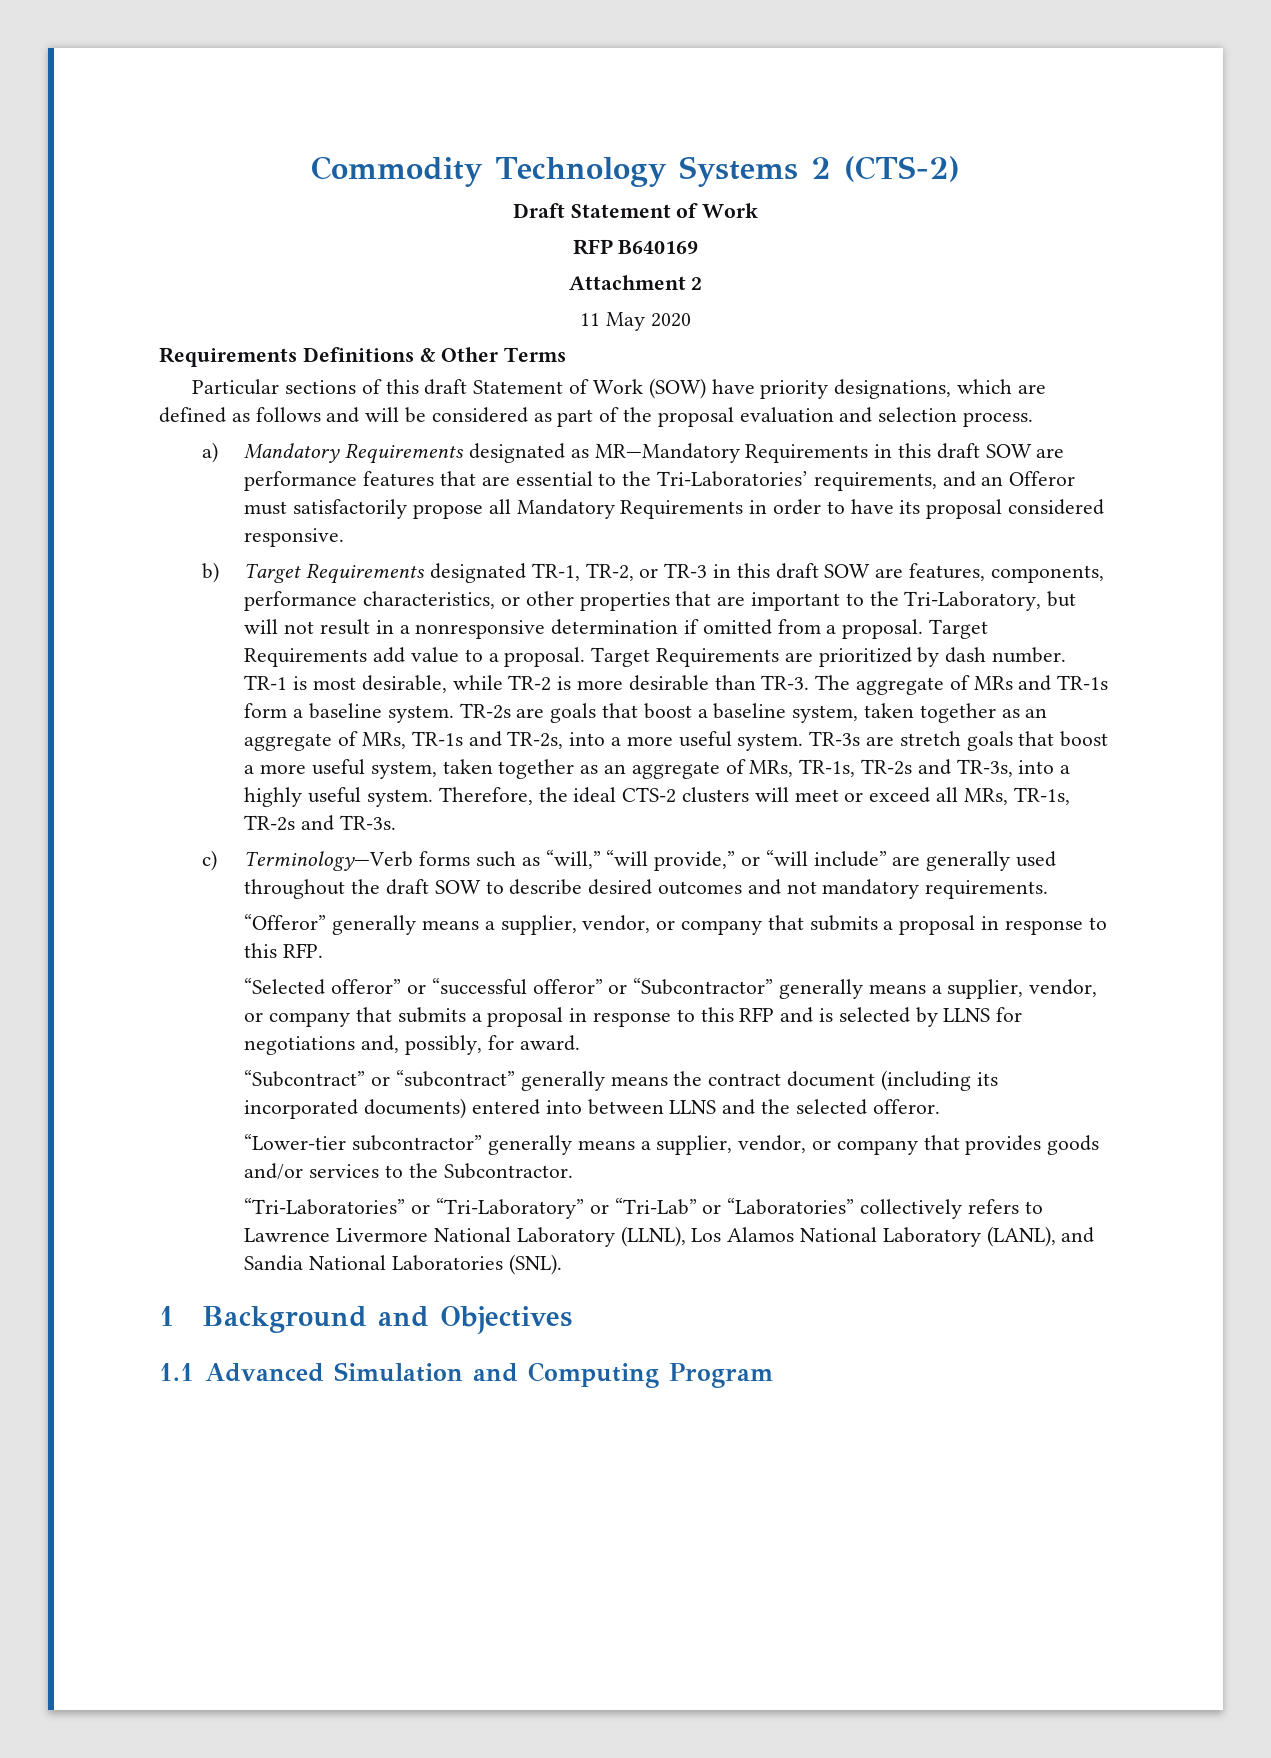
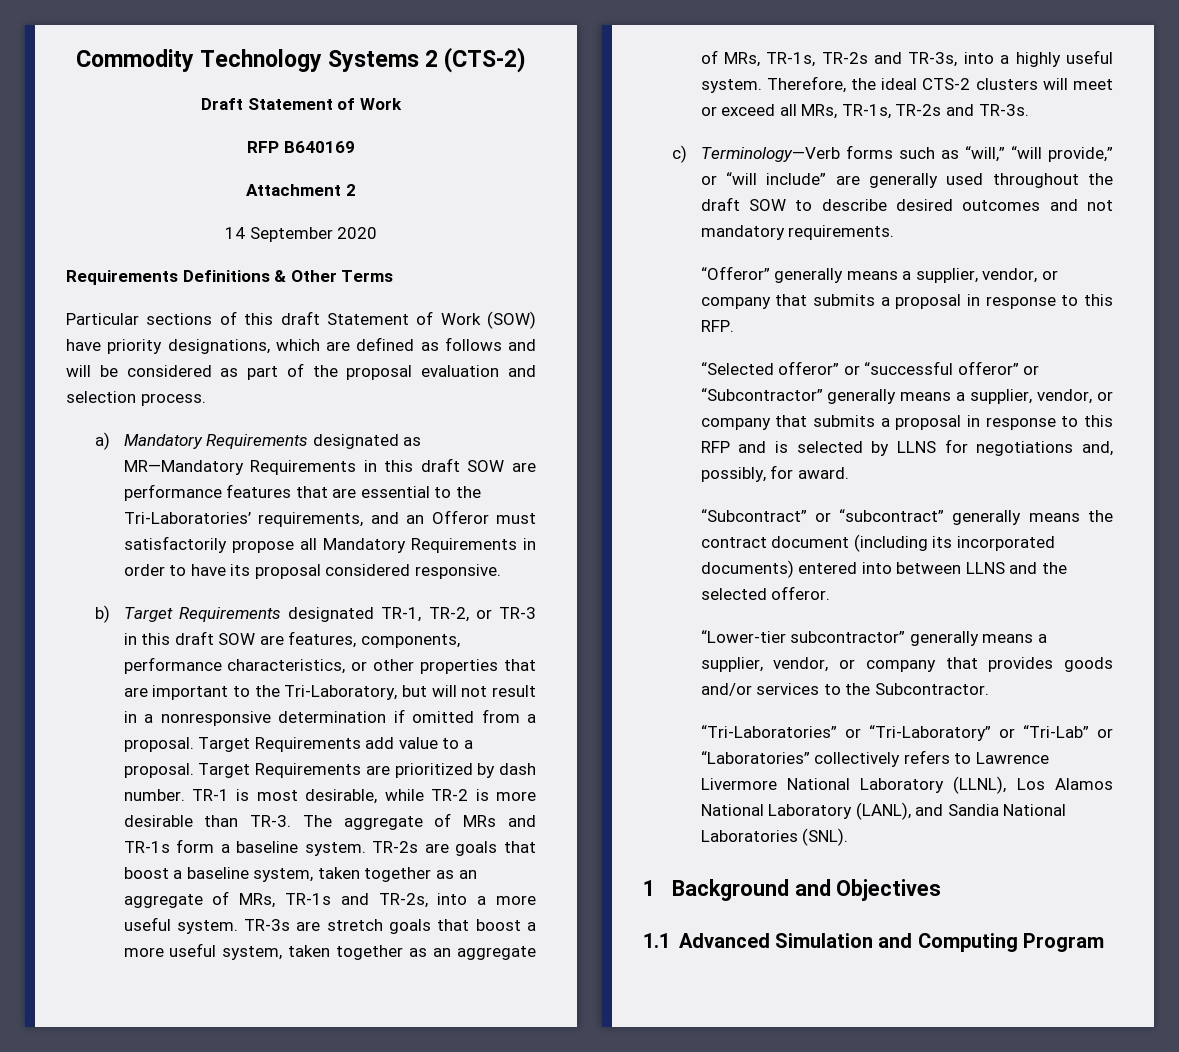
[580,312,645,331] 11 May -> [224,227,333,242] 14 September

